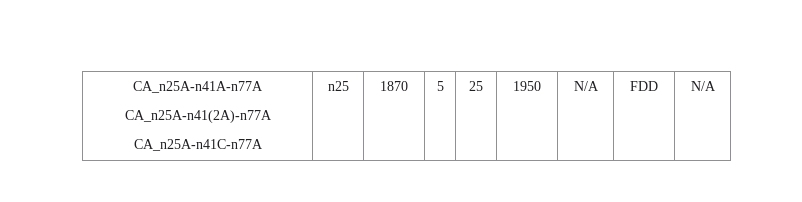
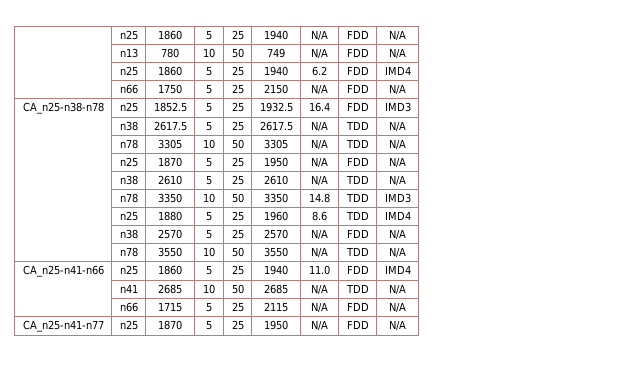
[133,81,263,93] [124,110,272,123] [133,139,263,151] [327,81,349,91] [380,81,408,91] [436,81,444,91] [469,81,483,91] [513,81,541,91] [573,81,599,91] [630,81,658,91] [690,81,716,91] CA_n25A-n41A-n77A // CA_n25A-n41(2A)-n77A // CA_n25A-n41C-n77A | n25 | 1870 | 5 | 25 | 1950 | N/A | FDD | N/A -> [119,30,138,40] [158,30,182,40] [206,30,212,40] [231,30,244,40] [264,30,288,40] [311,30,328,41] [346,30,369,39] [389,30,406,41] [119,48,138,58] [161,48,179,58] [203,48,215,58] [231,48,244,58] [267,48,285,58] [311,48,328,59] [346,48,369,57] [389,48,406,59] [119,66,138,76] [158,66,182,76] [206,66,212,76] [231,66,244,76] [264,66,288,76] [312,66,327,76] [346,66,369,75] [384,66,411,75] [119,84,138,94] [158,84,182,94] [206,84,212,94] [231,84,244,94] [264,84,288,94] [311,84,328,95] [346,84,369,93] [389,84,406,95] [22,102,104,114] [119,102,138,112] [153,102,187,112] [206,102,212,112] [231,102,244,112] [259,102,293,112] [309,102,330,112] [346,102,369,111] [384,102,411,112] [119,121,138,131] [153,121,187,131] [206,121,212,131] [231,121,244,131] [259,121,293,131] [311,121,328,132] [345,121,369,130] [389,121,406,132] [119,139,138,149] [158,139,182,149] [203,139,215,149] [231,139,244,149] [264,139,288,149] [311,139,328,150] [345,139,369,148] [389,139,406,150] [119,157,138,167] [158,157,182,167] [206,157,212,167] [231,157,244,167] [264,157,288,167] [311,157,328,168] [346,157,369,166] [389,157,406,168] [119,175,138,185] [158,175,182,185] [206,175,212,185] [231,175,244,185] [264,175,288,185] [311,175,328,186] [345,175,369,184] [389,175,406,186] [119,193,138,203] [158,193,182,203] [203,193,215,203] [231,193,244,203] [264,193,288,203] [309,193,330,203] [345,193,369,202] [384,193,411,203] [119,211,138,221] [158,211,182,221] [206,211,212,221] [231,211,244,221] [264,211,288,221] [312,211,327,221] [345,211,369,220] [384,211,411,220] [119,229,138,239] [158,229,182,239] [206,229,212,239] [231,229,244,239] [264,229,288,239] [311,229,328,240] [346,229,369,238] [389,229,406,240] [119,247,138,257] [158,247,182,257] [203,247,215,257] [231,247,244,257] [264,247,288,257] [311,247,328,258] [345,247,369,256] [389,247,406,258] [22,265,104,277] [119,265,138,275] [158,265,182,275] [206,265,212,275] [231,265,244,275] [264,265,288,275] [309,265,330,275] [346,265,369,274] [384,265,411,274] [119,284,138,293] [158,284,182,294] [203,284,215,294] [231,284,244,294] [264,284,288,294] [311,284,328,295] [345,284,369,293] [389,284,406,295] [119,302,138,312] [158,302,182,312] [206,302,212,312] [231,302,244,312] [264,302,288,312] [311,302,328,313] [346,302,369,311] [389,302,406,313] [22,320,104,332] [119,320,138,330] [158,320,182,330] [206,320,212,330] [231,320,244,330] [264,320,288,330] [311,320,328,331] [346,320,369,329] [389,320,406,331] | n25 | 1860 | 5 | 25 | 1940 | N/A | FDD | N/A // | n13 | 780 | 10 | 50 | 749 | N/A | FDD | N/A // | n25 | 1860 | 5 | 25 | 1940 | 6.2 | FDD | IMD4 // | n66 | 1750 | 5 | 25 | 2150 | N/A | FDD | N/A // CA_n25-n38-n78 | n25 | 1852.5 | 5 | 25 | 1932.5 | 16.4 | FDD | IMD3 // | n38 | 2617.5 | 5 | 25 | 2617.5 | N/A | TDD | N/A // | n78 | 3305 | 10 | 50 | 3305 | N/A | TDD | N/A // | n25 | 1870 | 5 | 25 | 1950 | N/A | FDD | N/A // | n38 | 2610 | 5 | 25 | 2610 | N/A | TDD | N/A // | n78 | 3350 | 10 | 50 | 3350 | 14.8 | TDD | IMD3 // | n25 | 1880 | 5 | 25 | 1960 | 8.6 | TDD | IMD4 // | n38 | 2570 | 5 | 25 | 2570 | N/A | FDD | N/A // | n78 | 3550 | 10 | 50 | 3550 | N/A | TDD | N/A // CA_n25-n41-n66 | n25 | 1860 | 5 | 25 | 1940 | 11.0 | FDD | IMD4 // | n41 | 2685 | 10 | 50 | 2685 | N/A | TDD | N/A // | n66 | 1715 | 5 | 25 | 2115 | N/A | FDD | N/A // CA_n25-n41-n77 | n25 | 1870 | 5 | 25 | 1950 | N/A | FDD | N/A

